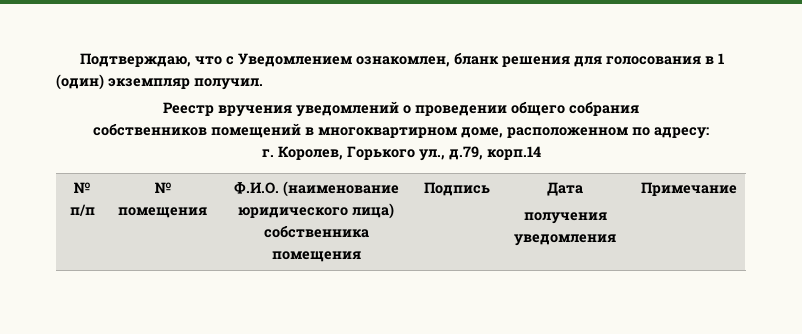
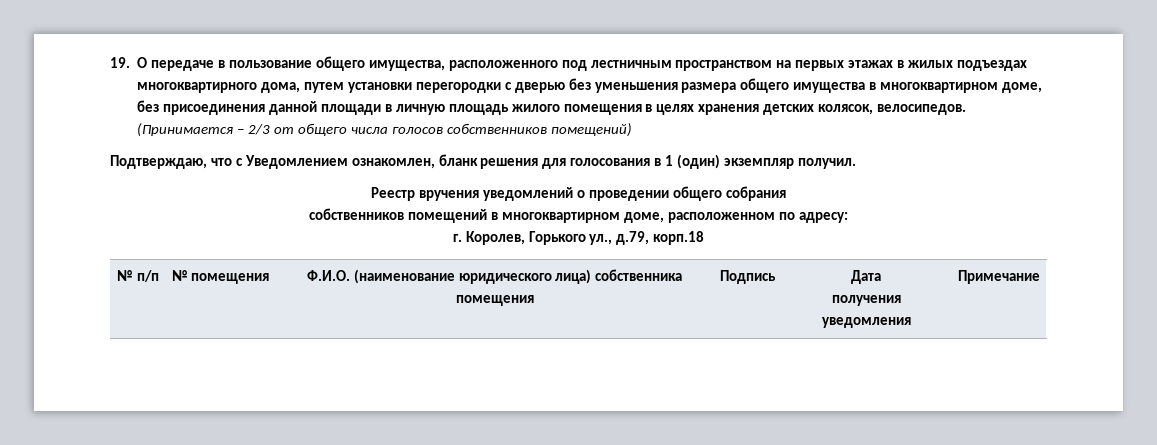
(80, 60) none -> [110,56,1027,71] [137,78,1043,93] [137,100,967,115] [137,123,632,137] 19. О передаче в пользование общего имущества, расположенного под лестничным пространством на первых этажах в жилых подъездах многоквартирного дома, путем установки перегородки с дверью без уменьшения размера общего имущества в многоквартирном доме, без присоединения данной площади в личную площадь жилого помещения в целях хранения детских колясок, велосипедов. (Принимается – 2/3 от общего числа голосов собственников помещений) //
[486,146,541,160] корп.14 -> [653,231,705,245] корп.18

